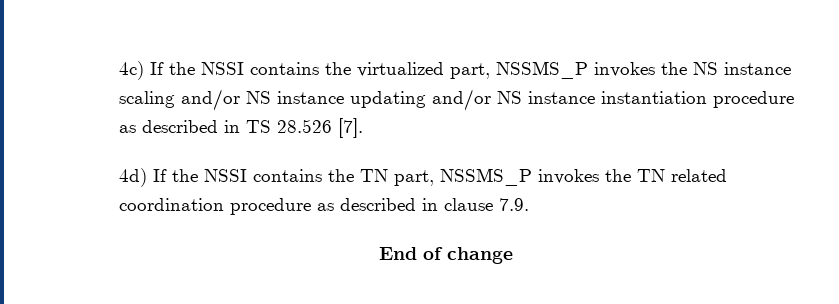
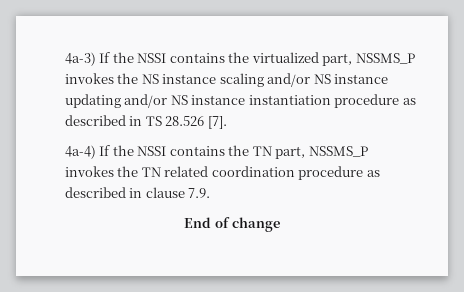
[118,61,144,80] 4c) -> [64,52,96,66] 4a-3)
[118,168,147,187] 4d) -> [64,145,96,159] 4a-4)

